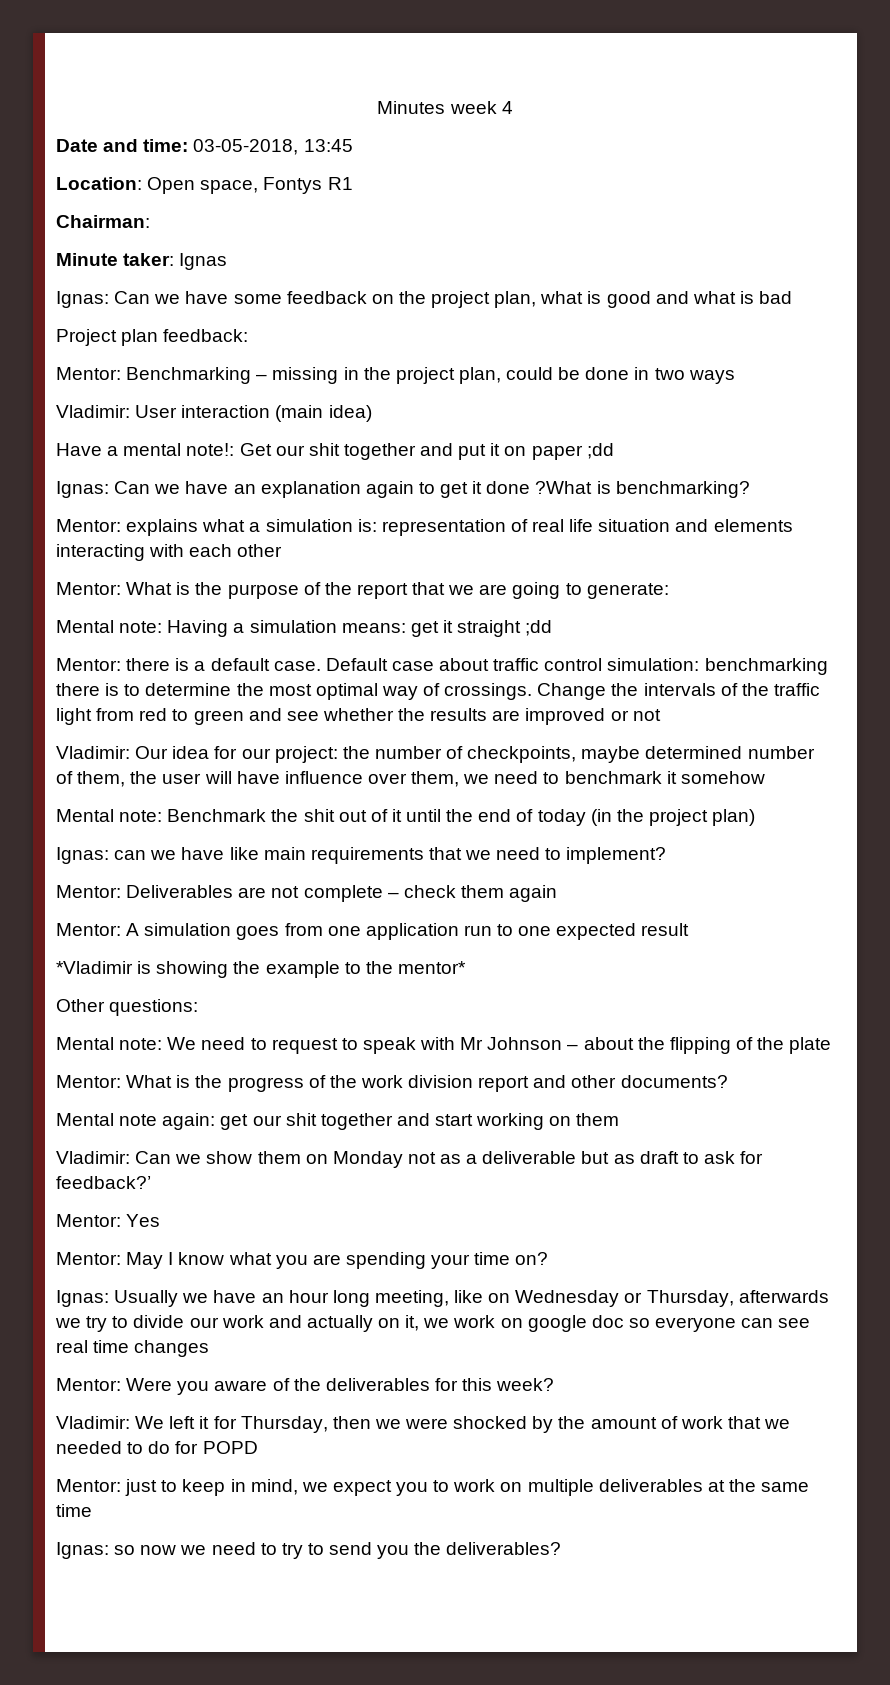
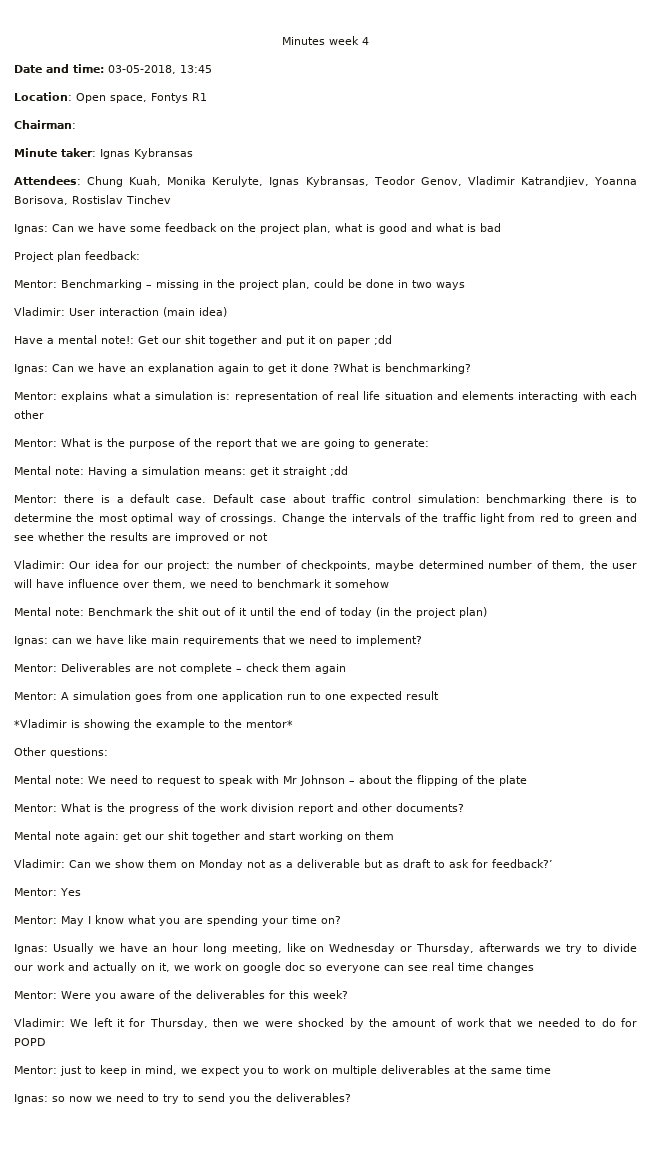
(228, 261) none -> [134,148,193,159] [14,176,638,187] [14,195,171,205] Kybransas // Attendees: Chung Kuah, Monika Kerulyte, Ignas Kybransas, Teodor Genov, Vladimir Katrandjiev, Yoanna Borisova, Rostislav Tinchev

